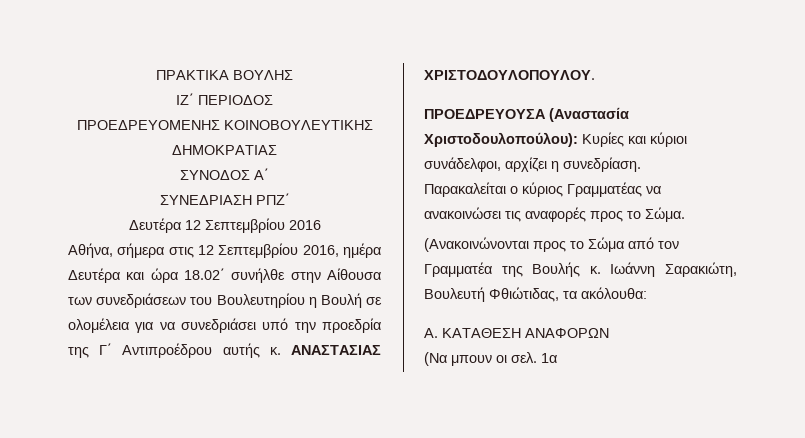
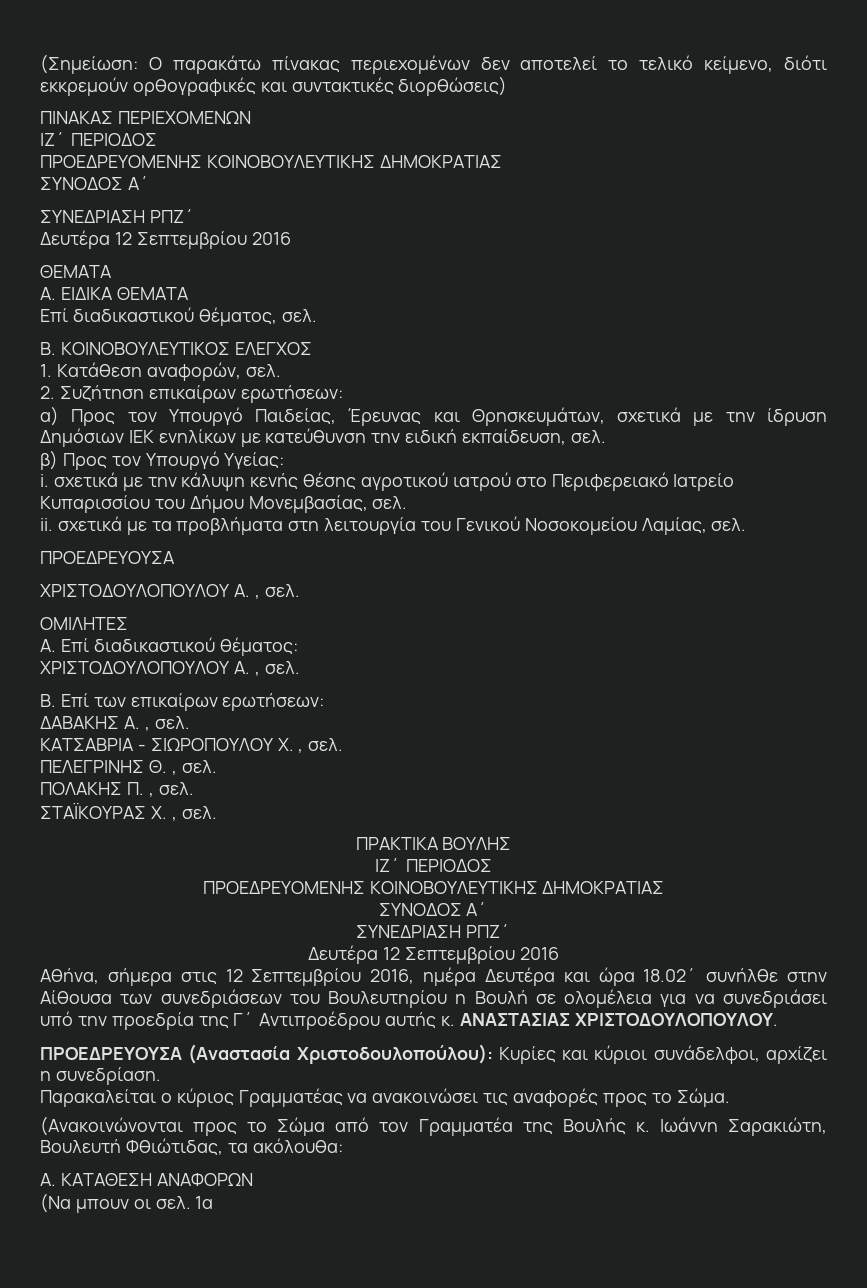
(156, 75) none -> [40,54,827,74] [40,76,508,96] [40,111,251,124] [40,132,157,146] [40,155,502,168] [40,176,150,190] [40,209,195,223] [40,230,291,249] [40,265,112,278] [40,287,189,300] [40,307,317,326] [40,342,312,355] [40,362,281,381] [40,385,343,403] [40,406,827,426] [40,428,606,447] [40,450,285,470] [40,472,735,491] [40,495,408,513] [40,516,747,535] [40,551,175,564] [40,584,300,599] [40,617,128,630] [40,637,298,656] [40,661,300,676] [40,693,325,711] [40,716,190,731] [40,738,344,753] [40,760,217,775] [40,782,194,797] [40,802,217,821] (Σημείωση: Ο παρακάτω πίνακας περιεχομένων δεν αποτελεί το τελικό κείμενο, διότι εκκρεμούν ορθογραφικές και συντακτικές διορθώσεις) // ΠΙΝΑΚΑΣ ΠΕΡΙΕΧΟΜΕΝΩΝ // ΙΖ΄ ΠΕΡΙΟΔΟΣ // ΠΡΟΕΔΡΕΥΟΜΕΝΗΣ ΚΟΙΝΟΒΟΥΛΕΥΤΙΚΗΣ ΔΗΜΟΚΡΑΤΙΑΣ // ΣΥΝΟΔΟΣ Α΄ // ΣΥΝΕΔΡΙΑΣΗ ΡΠΖ΄ // Δευτέρα 12 Σεπτεμβρίου 2016 // ΘΕΜΑΤΑ // Α. ΕΙΔΙΚΑ ΘΕΜΑΤΑ // Επί διαδικαστικού θέματος, σελ. // Β. ΚΟΙΝΟΒΟΥΛΕΥΤΙΚΟΣ ΕΛΕΓΧΟΣ // 1. Κατάθεση αναφορών, σελ. // 2. Συζήτηση επικαίρων ερωτήσεων: // α) Προς τον Υπουργό Παιδείας, Έρευνας και Θρησκευμάτων, σχετικά με την ίδρυση Δημόσιων ΙΕΚ ενηλίκων με κατεύθυνση την ειδική εκπαίδευση, σελ. // β) Προς τον Υπουργό Υγείας: // i. σχετικά με την κάλυψη κενής θέσης αγροτικού ιατρού στο Περιφερειακό Ιατρείο Κυπαρισσίου του Δήμου Μονεμβασίας, σελ. // ii. σχετικά με τα προβλήματα στη λειτουργία του Γενικού Νοσοκομείου Λαμίας, σελ. // ΠΡΟΕΔΡΕΥΟΥΣΑ // ΧΡΙΣΤΟΔΟΥΛΟΠΟΥΛΟΥ Α. , σελ. // ΟΜΙΛΗΤΕΣ // Α. Επί διαδικαστικού θέματος: // ΧΡΙΣΤΟΔΟΥΛΟΠΟΥΛΟΥ Α. , σελ. // Β. Επί των επικαίρων ερωτήσεων: // ΔΑΒΑΚΗΣ Α. , σελ. // ΚΑΤΣΑΒΡΙΑ - ΣΙΩΡΟΠΟΥΛΟΥ Χ. , σελ. // ΠΕΛΕΓΡΙΝΗΣ Θ. , σελ. // ΠΟΛΑΚΗΣ Π. , σελ. // ΣΤΑΪΚΟΥΡΑΣ Χ. , σελ. //

